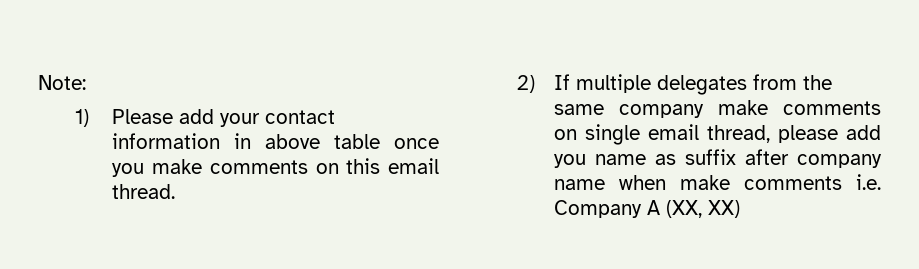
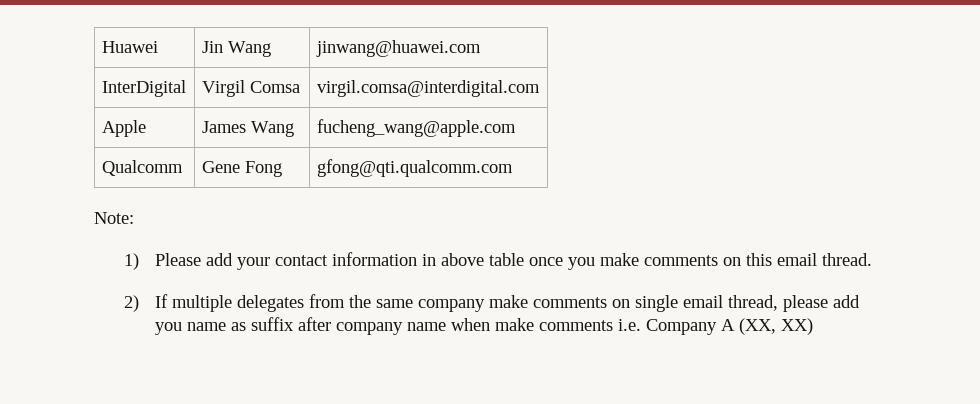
(38, 82) none -> [101,41,158,53] [201,41,271,57] [315,40,481,57] [101,80,186,97] [201,80,300,97] [316,80,540,97] [101,120,146,137] [201,121,294,137] [316,119,516,137] [101,160,183,176] [201,161,282,177] [316,159,513,177] Huawei | Jin Wang | jinwang@huawei.com // InterDigital | Virgil Comsa | virgil.comsa@interdigital.com // Apple | James Wang | fucheng_wang@apple.com // Qualcomm | Gene Fong | gfong@qti.qualcomm.com //

